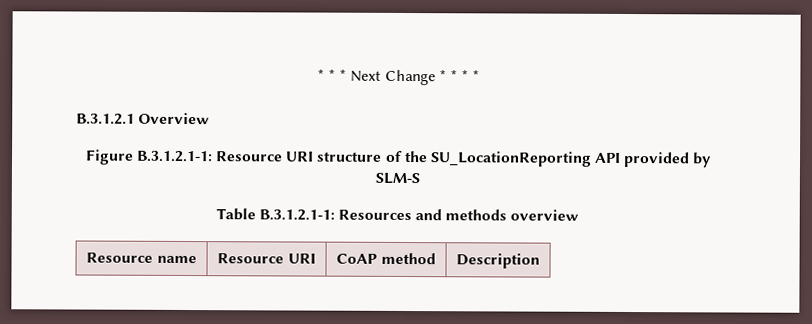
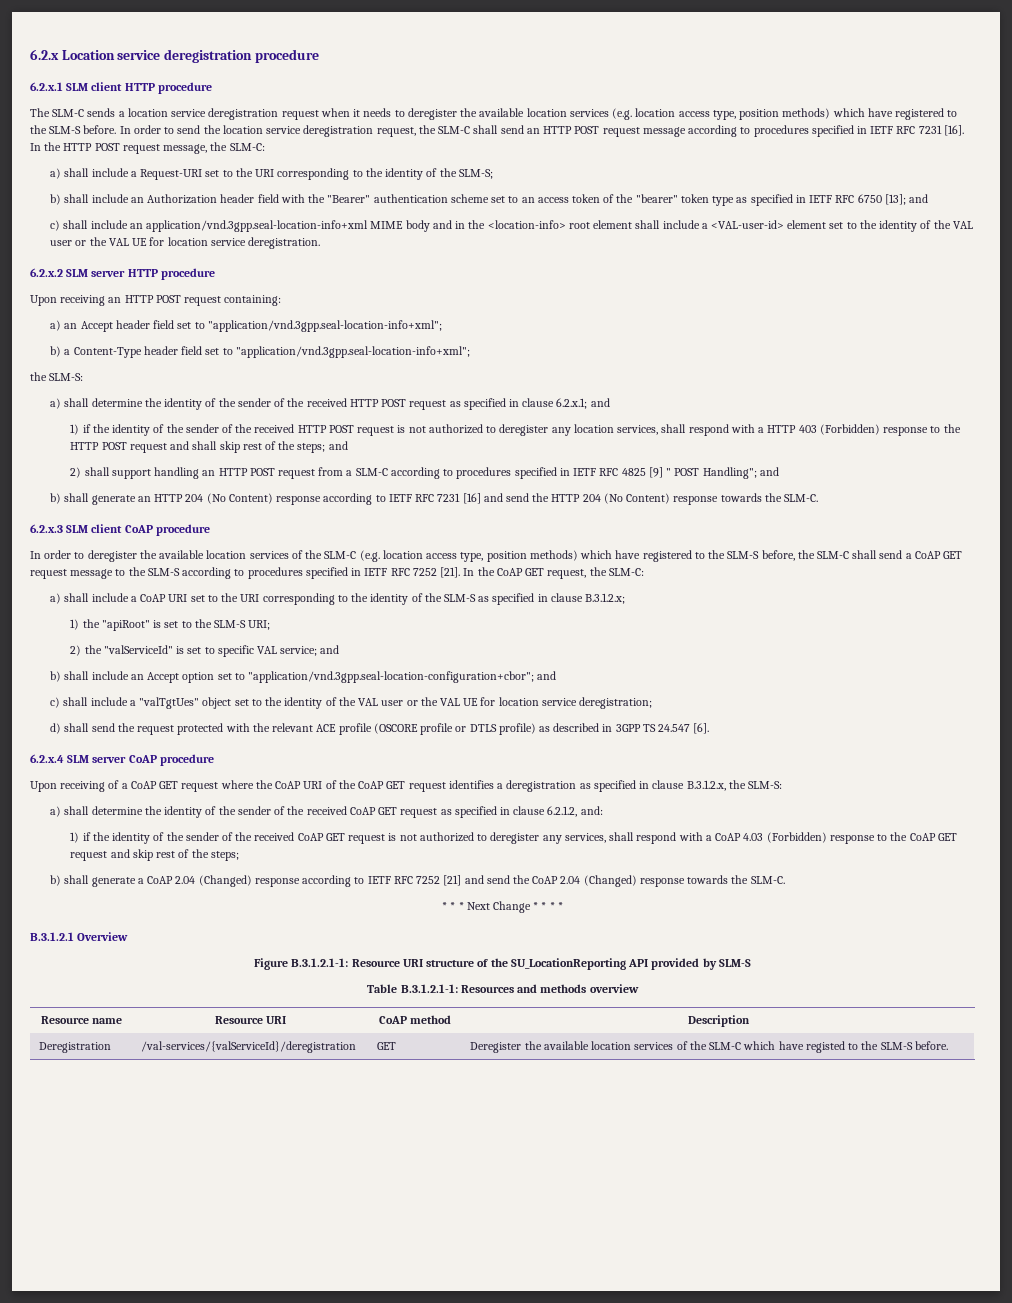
(316, 74) none -> [30,49,319,63] [30,82,212,94] [30,108,958,120] [30,125,964,137] [30,142,265,154] [50,168,493,180] [50,194,929,206] [50,220,973,232] [50,237,321,249] [30,268,215,280] [30,295,282,306] [50,320,442,332] [50,346,470,358] [30,372,84,381] [50,398,610,410] [70,424,961,436] [70,441,348,453] [70,467,779,479] [50,493,819,505] [30,524,210,536] [30,550,963,562] [30,567,644,579] [50,593,626,605] [70,619,271,631] [70,645,340,657] [50,671,557,683] [50,697,653,709] [50,723,710,735] [30,754,214,766] [30,780,783,792] [50,806,603,818] [70,832,957,844] [70,849,239,861] [50,875,785,887] 6.2.x Location service deregistration procedure // 6.2.x.1 SLM client HTTP procedure // The SLM-C sends a location service deregistration request when it needs to deregister the available location services (e.g. location access type, position methods) which have registered to the SLM-S before. In order to send the location service deregistration request, the SLM-C shall send an HTTP POST request message according to procedures specified in IETF RFC 7231 [16]. In the HTTP POST request message, the SLM-C: // a) shall include a Request-URI set to the URI corresponding to the identity of the SLM-S; // b) shall include an Authorization header field with the "Bearer" authentication scheme set to an access token of the "bearer" token type as specified in IETF RFC 6750 [13]; and // c) shall include an application/vnd.3gpp.seal-location-info+xml MIME body and in the <location-info> root element shall include a <VAL-user-id> element set to the identity of the VAL user or the VAL UE for location service deregistration. // 6.2.x.2 SLM server HTTP procedure // Upon receiving an HTTP POST request containing: // a) an Accept header field set to "application/vnd.3gpp.seal-location-info+xml"; // b) a Content-Type header field set to "application/vnd.3gpp.seal-location-info+xml"; // the SLM-S: // a) shall determine the identity of the sender of the received HTTP POST request as specified in clause 6.2.x.1; and // 1) if the identity of the sender of the received HTTP POST request is not authorized to deregister any location services, shall respond with a HTTP 403 (Forbidden) response to the HTTP POST request and shall skip rest of the steps; and // 2) shall support handling an HTTP POST request from a SLM-C according to procedures specified in IETF RFC 4825 [9] " POST Handling"; and // b) shall generate an HTTP 204 (No Content) response according to IETF RFC 7231 [16] and send the HTTP 204 (No Content) response towards the SLM-C. // 6.2.x.3 SLM client CoAP procedure // In order to deregister the available location services of the SLM-C (e.g. location access type, position methods) which have registered to the SLM-S before, the SLM-C shall send a CoAP GET request message to the SLM-S according to procedures specified in IETF RFC 7252 [21]. In the CoAP GET request, the SLM-C: // a) shall include a CoAP URI set to the URI corresponding to the identity of the SLM-S as specified in clause B.3.1.2.x; // 1) the "apiRoot" is set to the SLM-S URI; // 2) the "valServiceId" is set to specific VAL service; and // b) shall include an Accept option set to "application/vnd.3gpp.seal-location-configuration+cbor"; and // c) shall include a "valTgtUes" object set to the identity of the VAL user or the VAL UE for location service deregistration; // d) shall send the request protected with the relevant ACE profile (OSCORE profile or DTLS profile) as described in 3GPP TS 24.547 [6]. // 6.2.x.4 SLM server CoAP procedure // Upon receiving of a CoAP GET request where the CoAP URI of the CoAP GET request identifies a deregistration as specified in clause B.3.1.2.x, the SLM-S: // a) shall determine the identity of the sender of the received CoAP GET request as specified in clause 6.2.1.2, and: // 1) if the identity of the sender of the received CoAP GET request is not authorized to deregister any services, shall respond with a CoAP 4.03 (Forbidden) response to the CoAP GET request and skip rest of the steps; // b) shall generate a CoAP 2.04 (Changed) response according to IETF RFC 7252 [21] and send the CoAP 2.04 (Changed) response towards the SLM-C. //
(540, 261) none -> [39,1042,112,1053] [141,1041,357,1053] [377,1042,397,1050] [470,1041,948,1053] // Deregistration | /val-services/{valServiceId}/deregistration | GET | Deregister the available location services of the SLM-C which have registed to the SLM-S before.

